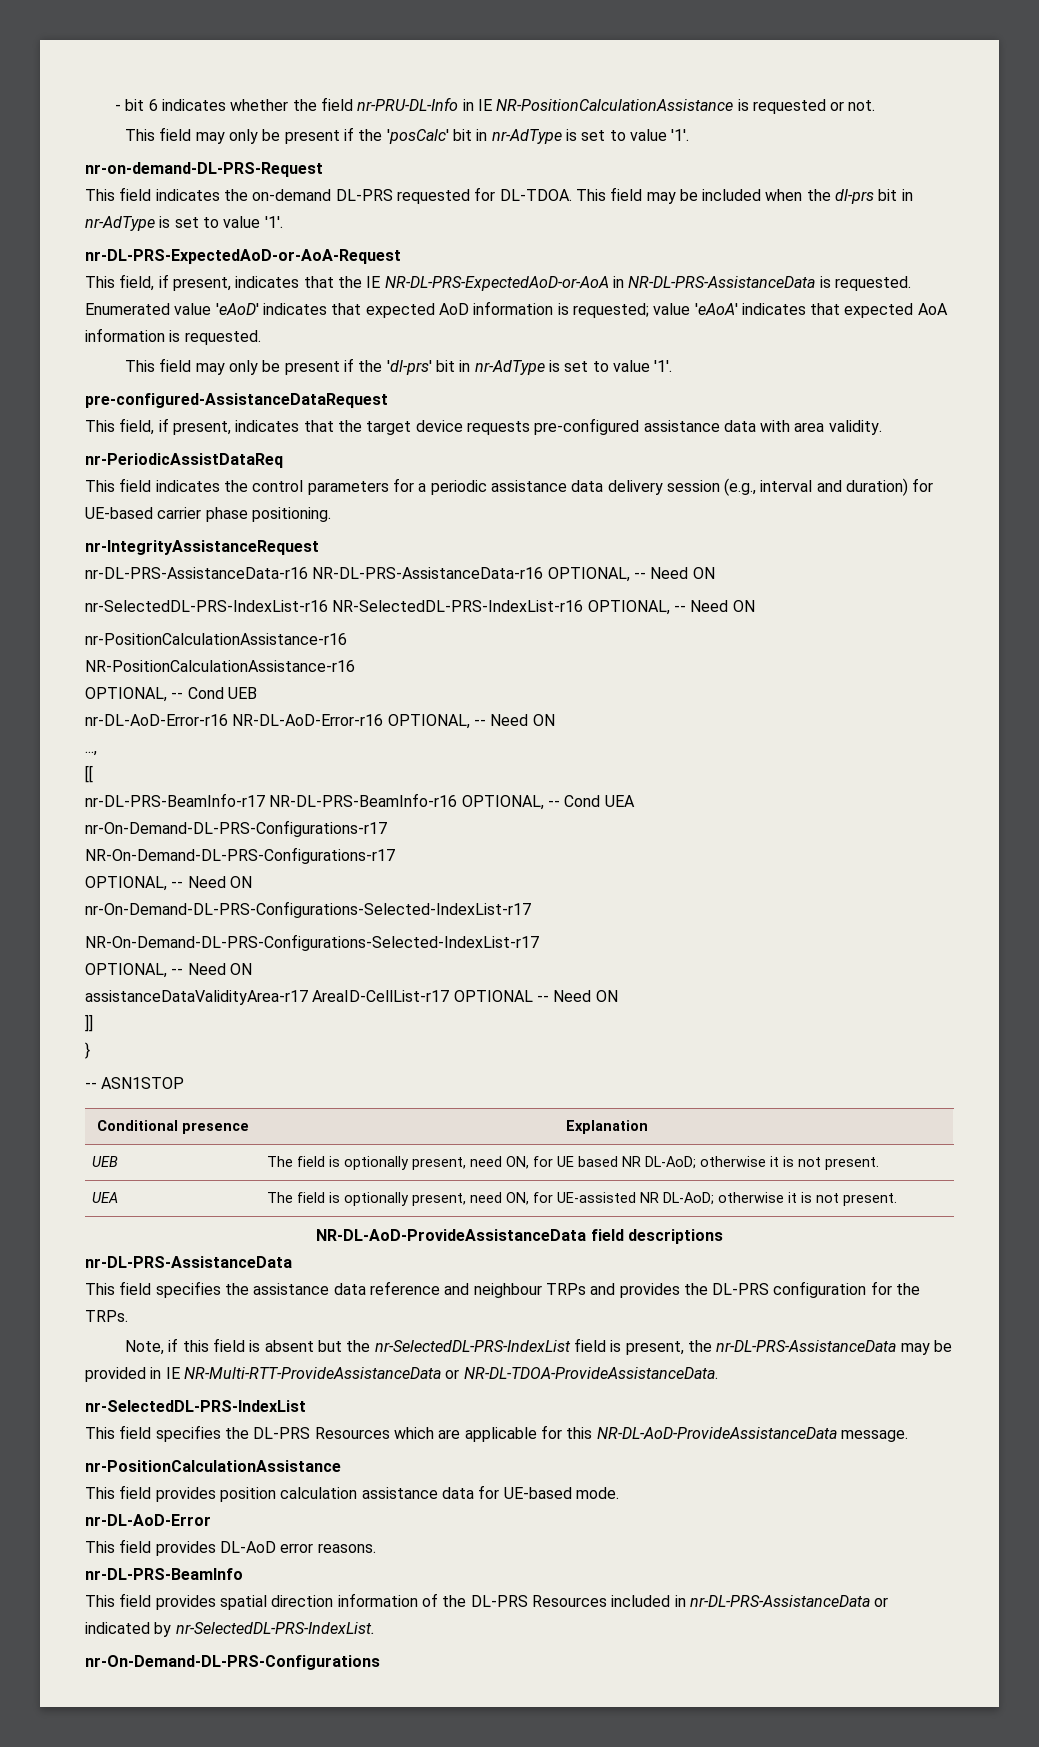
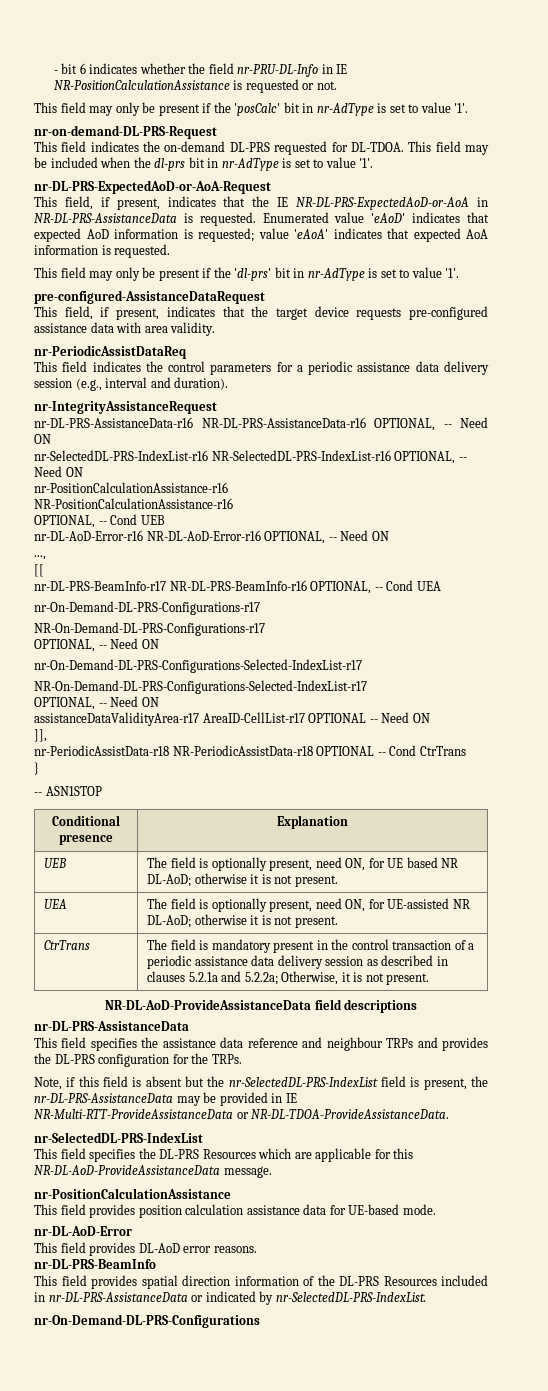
[846,478,934,496] [85,507,331,522] duration) for UE-based carrier phase positioning. -> [174,377,229,390] duration).
[85,1014,93,1032] ]] -> [34,729,47,742] [34,745,466,756] ]], // nr-PeriodicAssistData-r18 NR-PeriodicAssistData-r18 OPTIONAL -- Cond CtrTrans
(897, 1199) none -> [44,940,91,950] [147,939,475,953] [147,955,448,969] [147,971,430,985] // CtrTrans | The field is mandatory present in the control transaction of a periodic assistance data delivery session as described in clauses 5.2.1a and 5.2.2a; Otherwise, it is not present.

